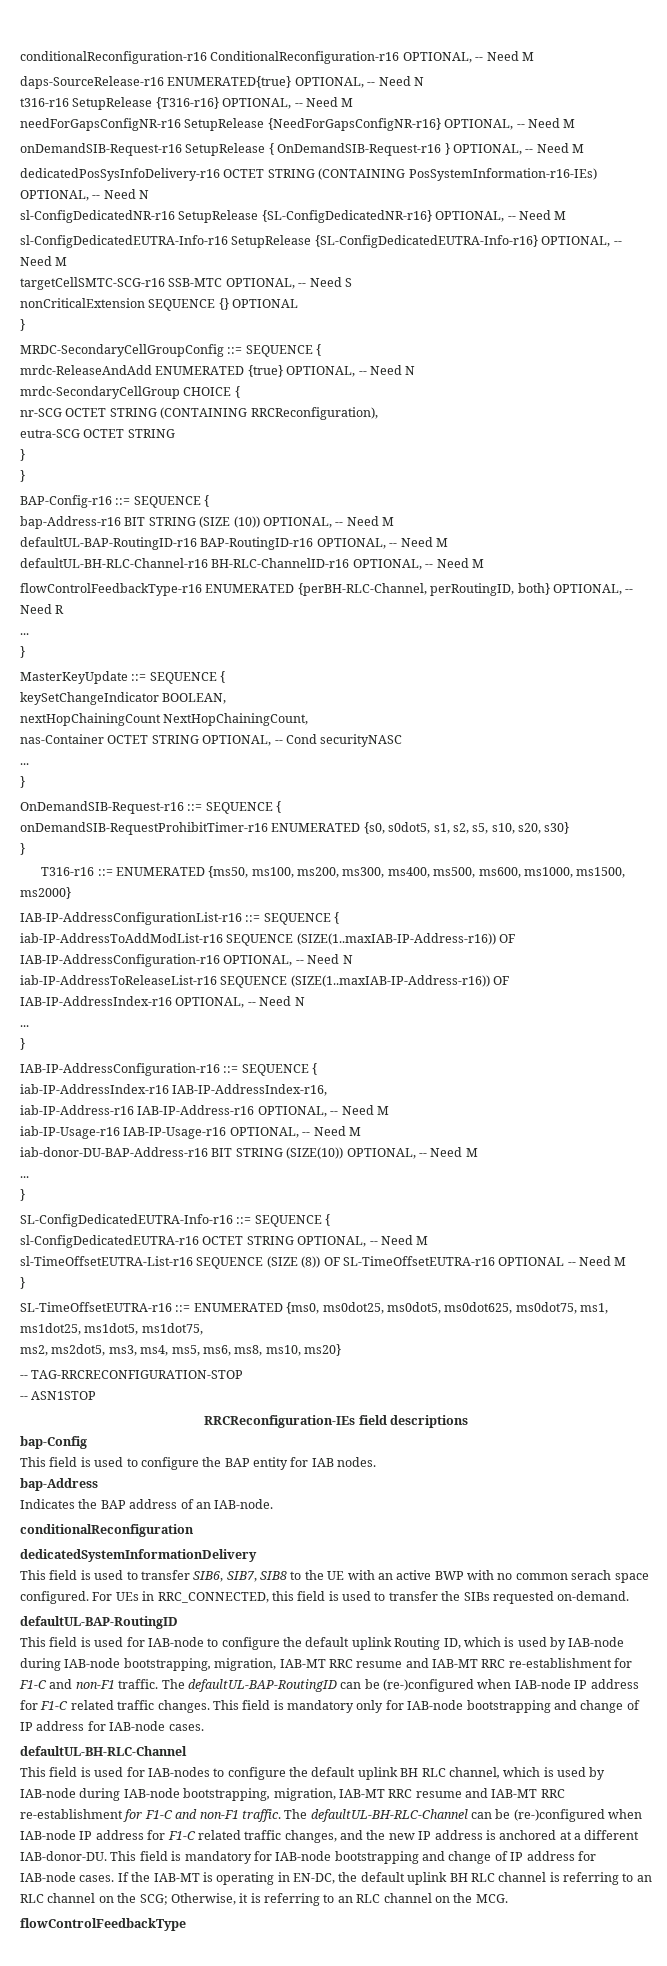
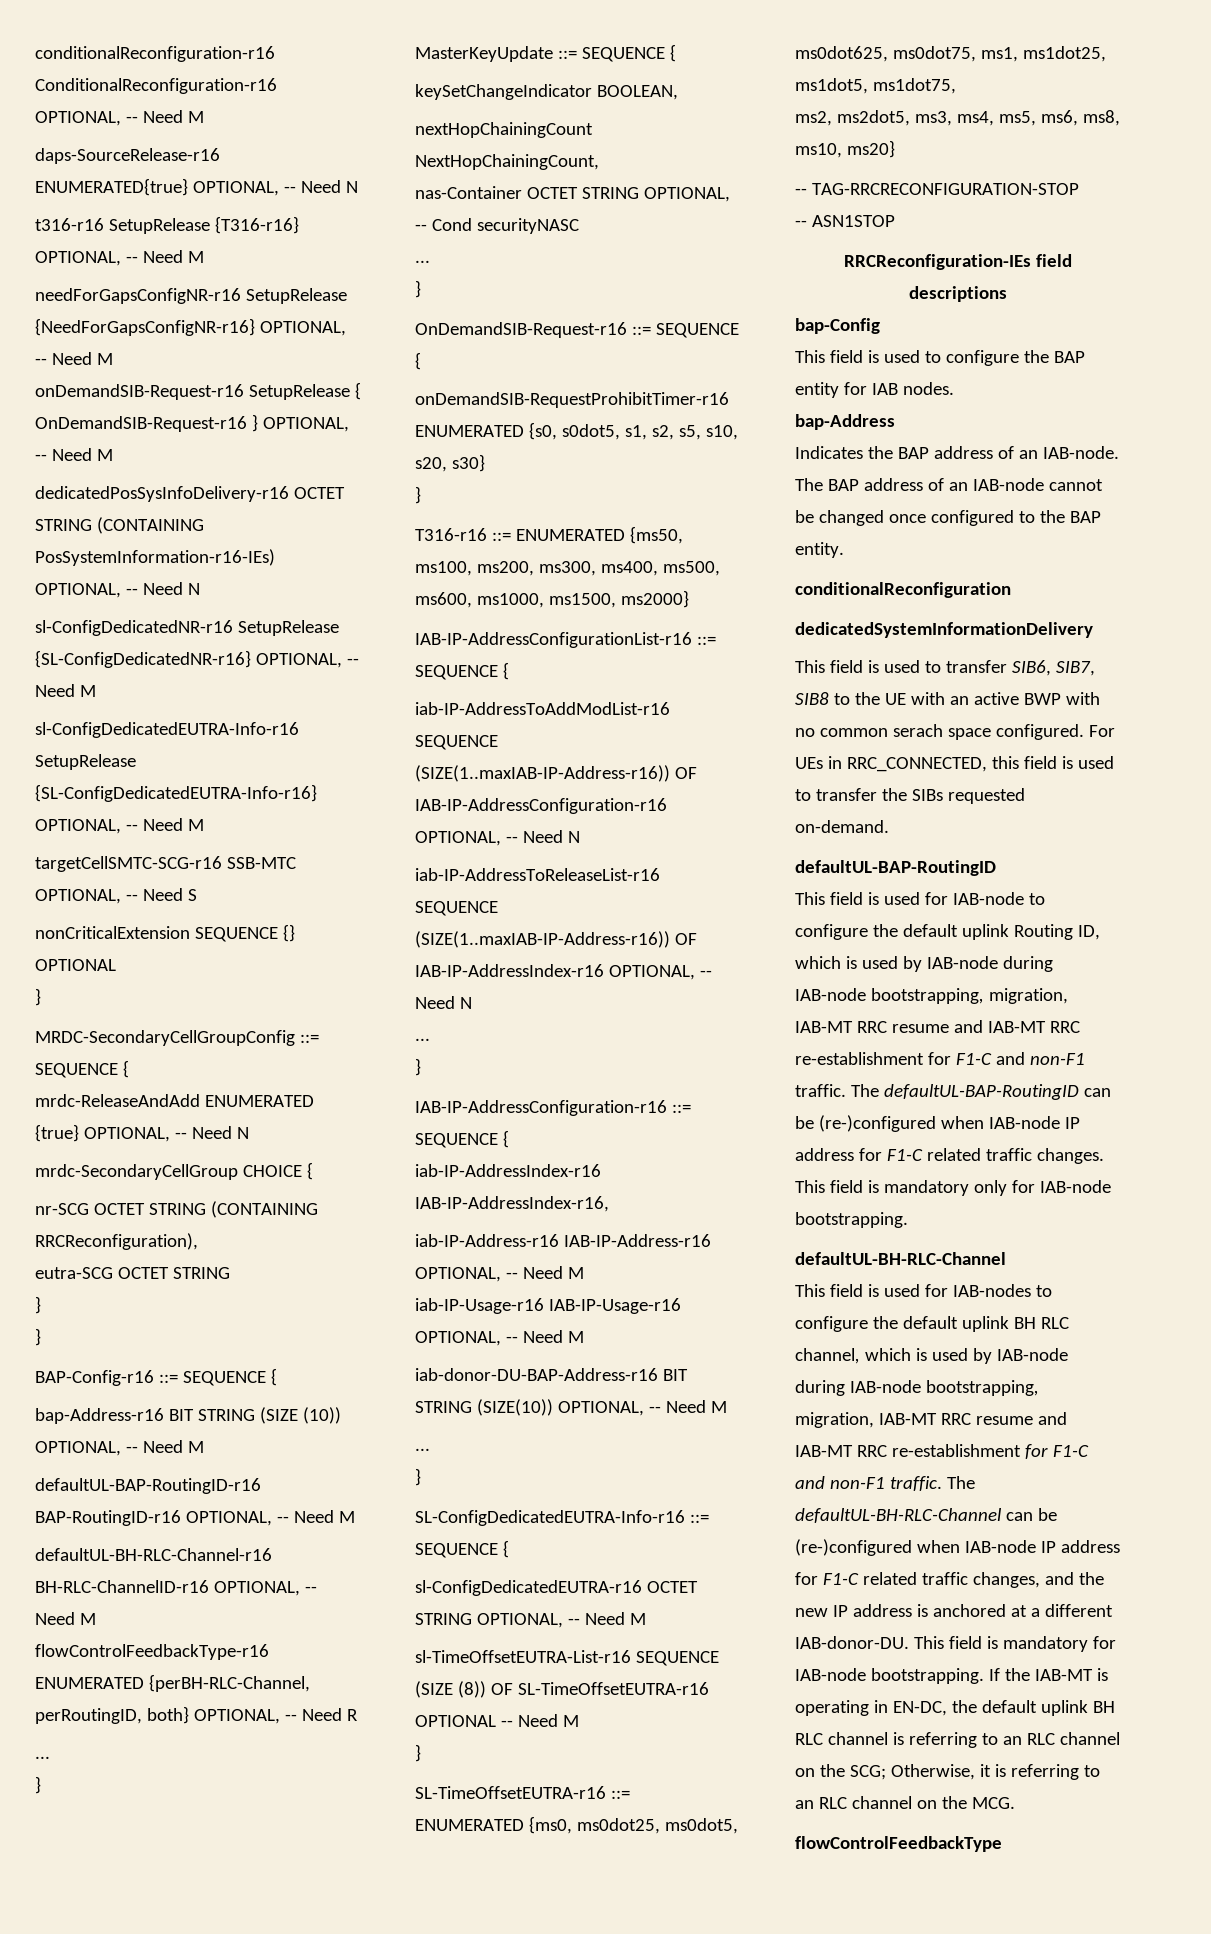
(274, 1504) none -> [795,478,1103,491] [795,510,1101,526] [795,542,844,558] The BAP address of an IAB-node cannot be changed once configured to the BAP entity.
[466,1700,640,1713] [20,1721,204,1731] bootstrapping and change of IP address for IAB-node cases. -> [795,1212,908,1228] bootstrapping.
[334,1851,596,1864] [20,1872,115,1882] bootstrapping and change of IP address for IAB-node cases. -> [870,1668,984,1684] bootstrapping.

